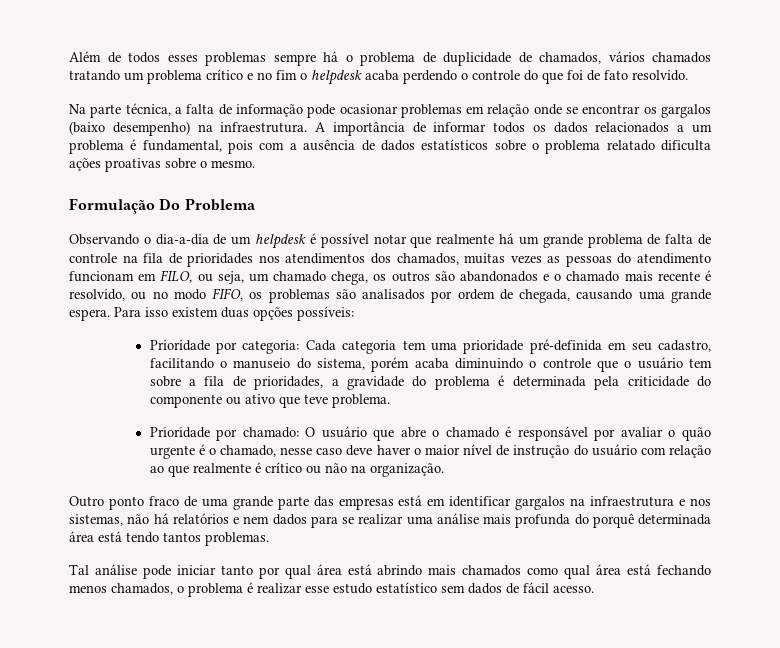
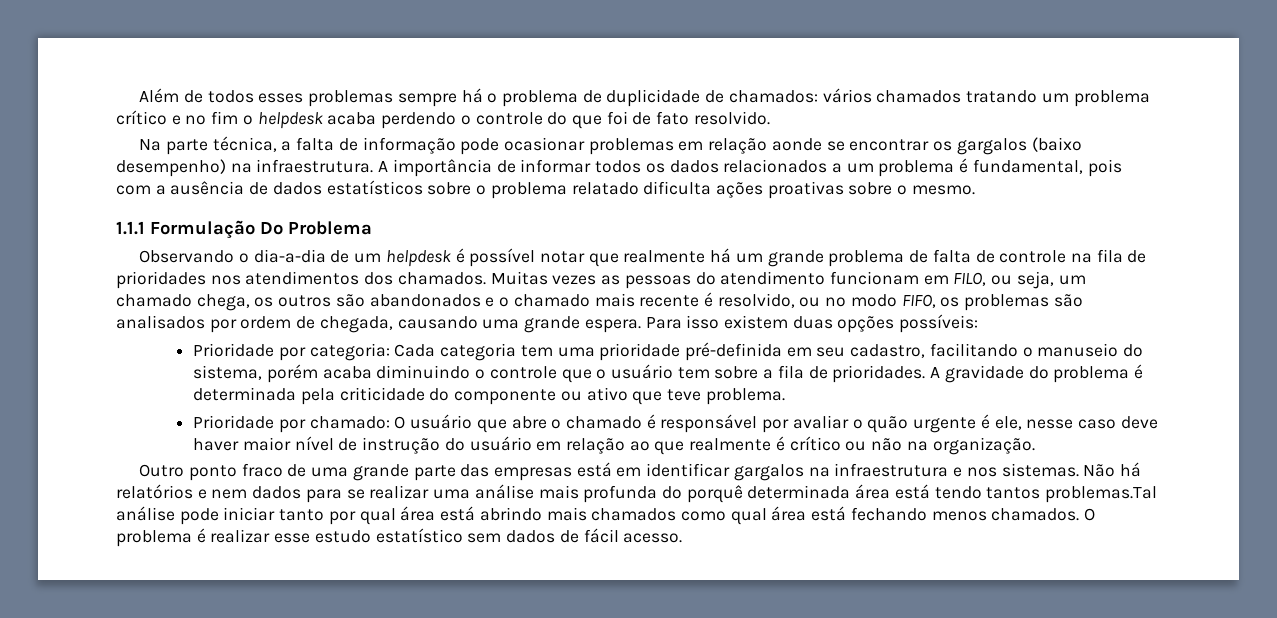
[539,52,601,64] chamados, -> [728,90,818,103] chamados:
[533,104,562,115] onde -> [771,138,822,151] aonde
(255, 164) none -> [116,221,145,235] 1.1.1
[396,253,506,265] chamados, muitas -> [397,271,548,285] chamados. Muitas
[254,376,339,390] prioridades, a -> [832,365,941,383] prioridades. A
[208,445,276,457] o chamado, -> [994,416,1022,430] ele,
[413,448,421,455] o -> (240, 444) none
[640,447,666,455] com -> [536,441,562,451] em
[69,514,150,526] sistemas, não -> [1001,463,1116,477] sistemas. Não
[205,532,269,546] [69,564,89,575] problemas. // Tal -> [1045,486,1158,503] problemas.Tal
[111,583,184,595] chamados, o -> [991,508,1096,521] chamados. O

